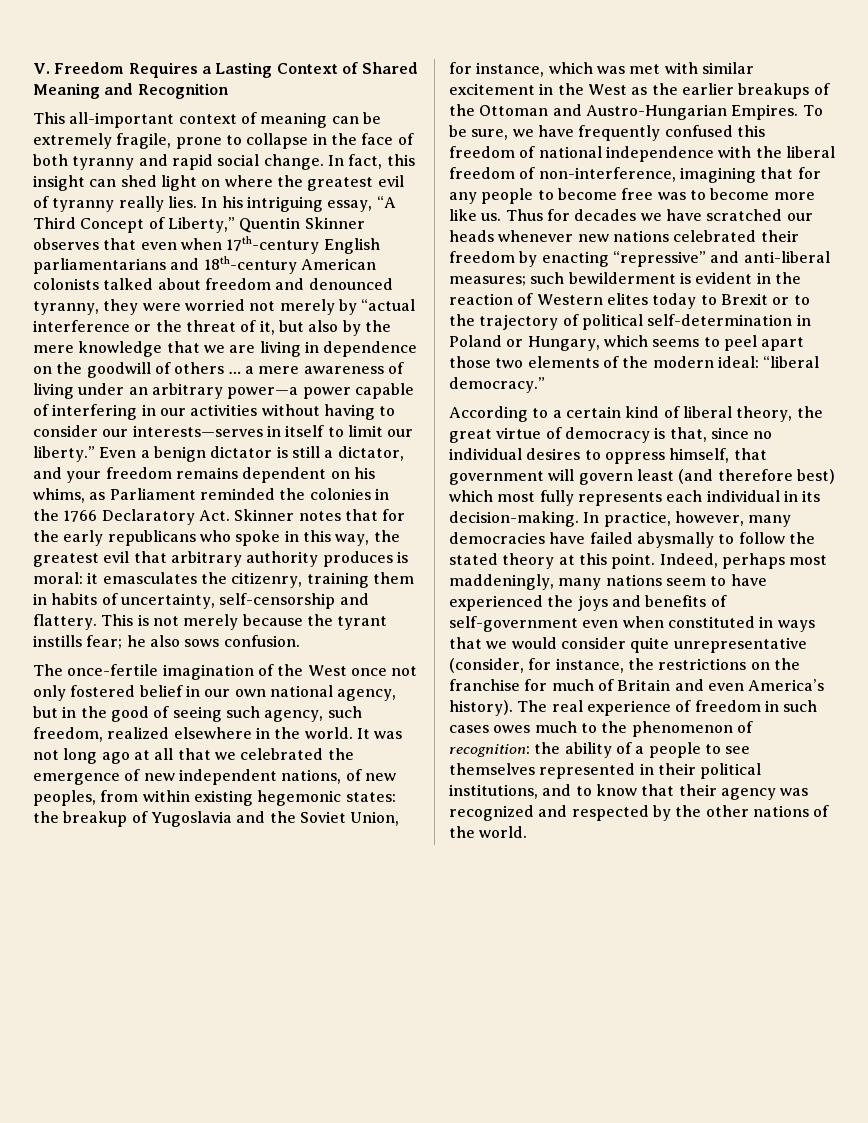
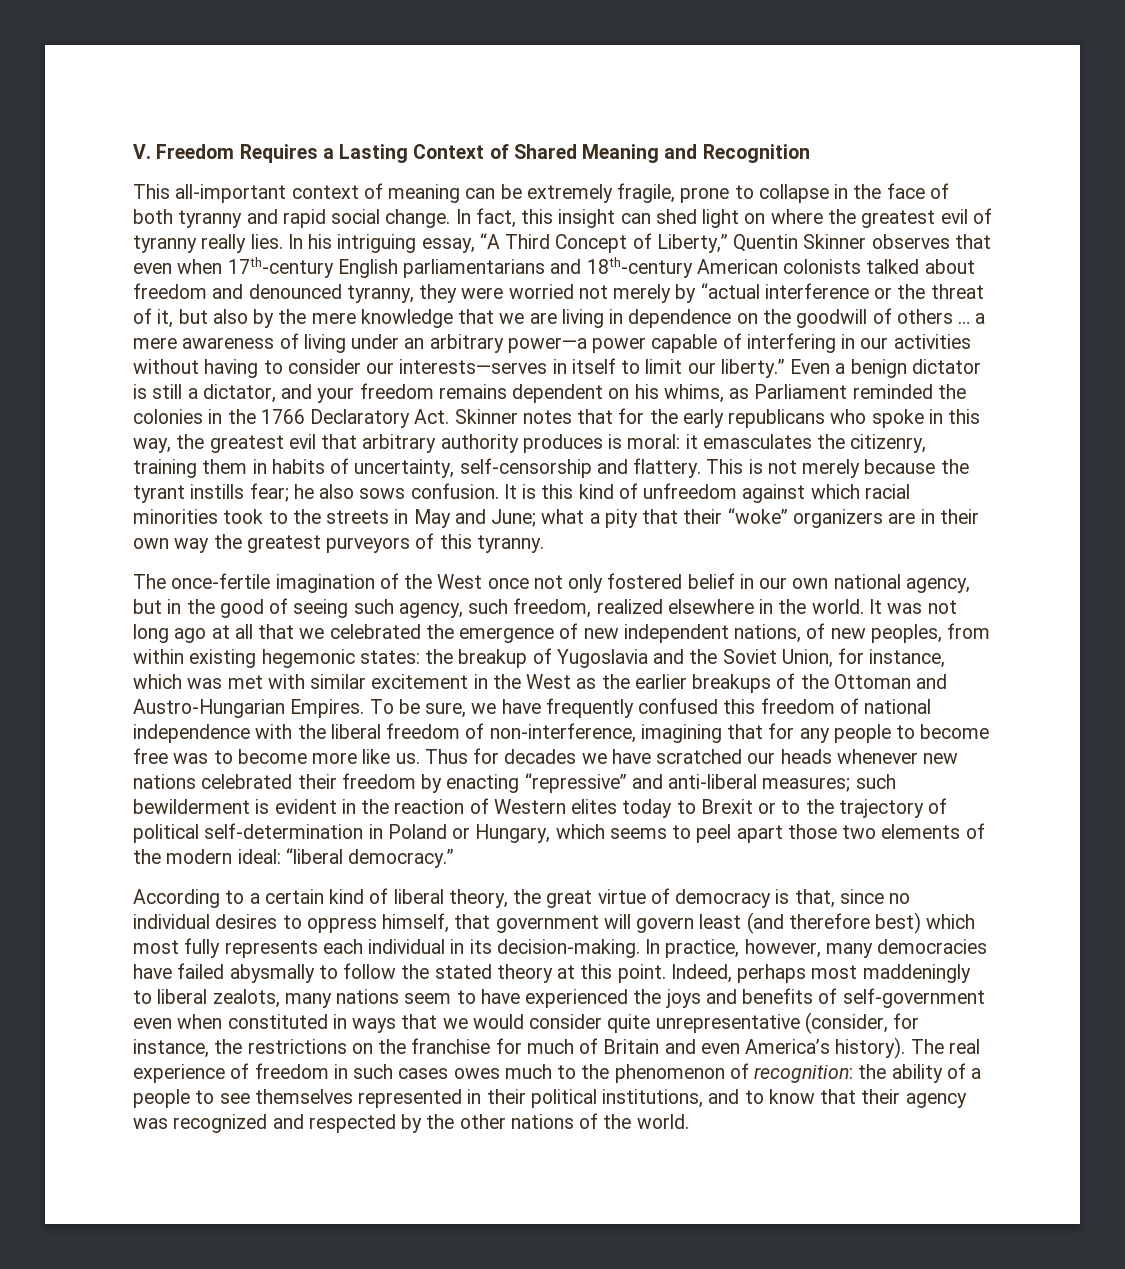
(300, 641) none -> [503,483,910,503] [133,508,979,528] [133,533,544,553] It is this kind of unfreedom against which racial minorities took to the streets in May and June; what a pity that their “woke” organizers are in their own way the greatest purveyors of this tyranny.
[449,574,554,590] maddeningly, -> [862,964,971,983] [133,989,280,1008] maddeningly to liberal zealots,

